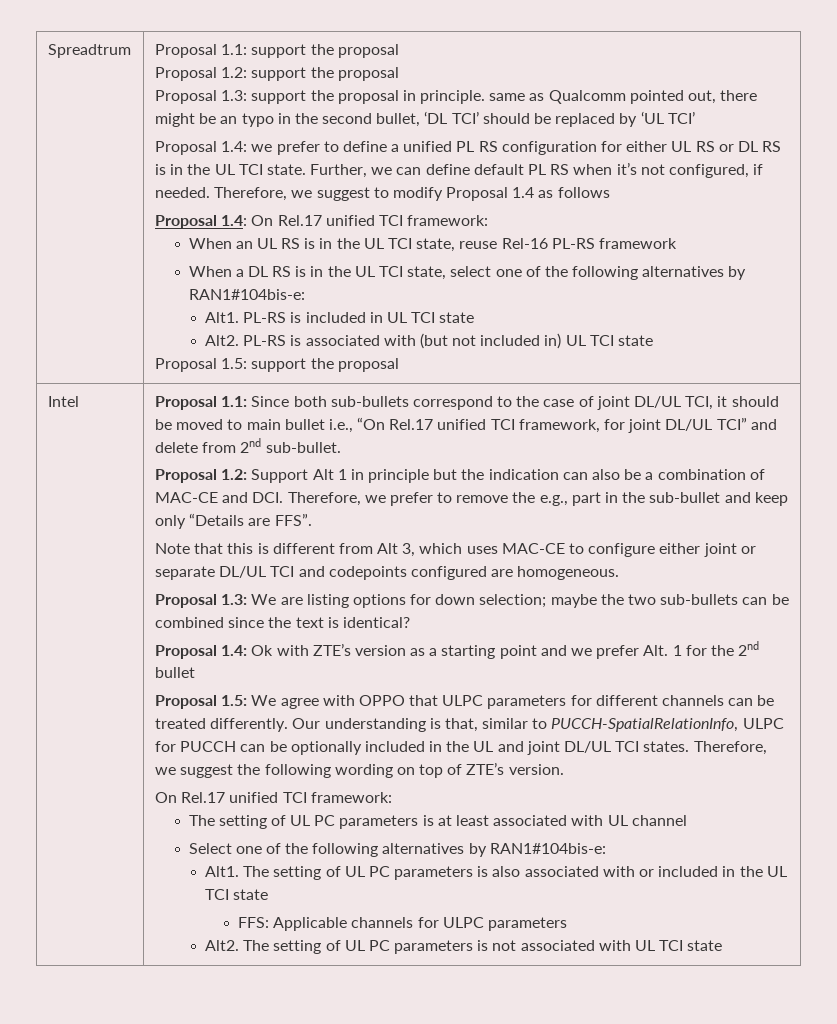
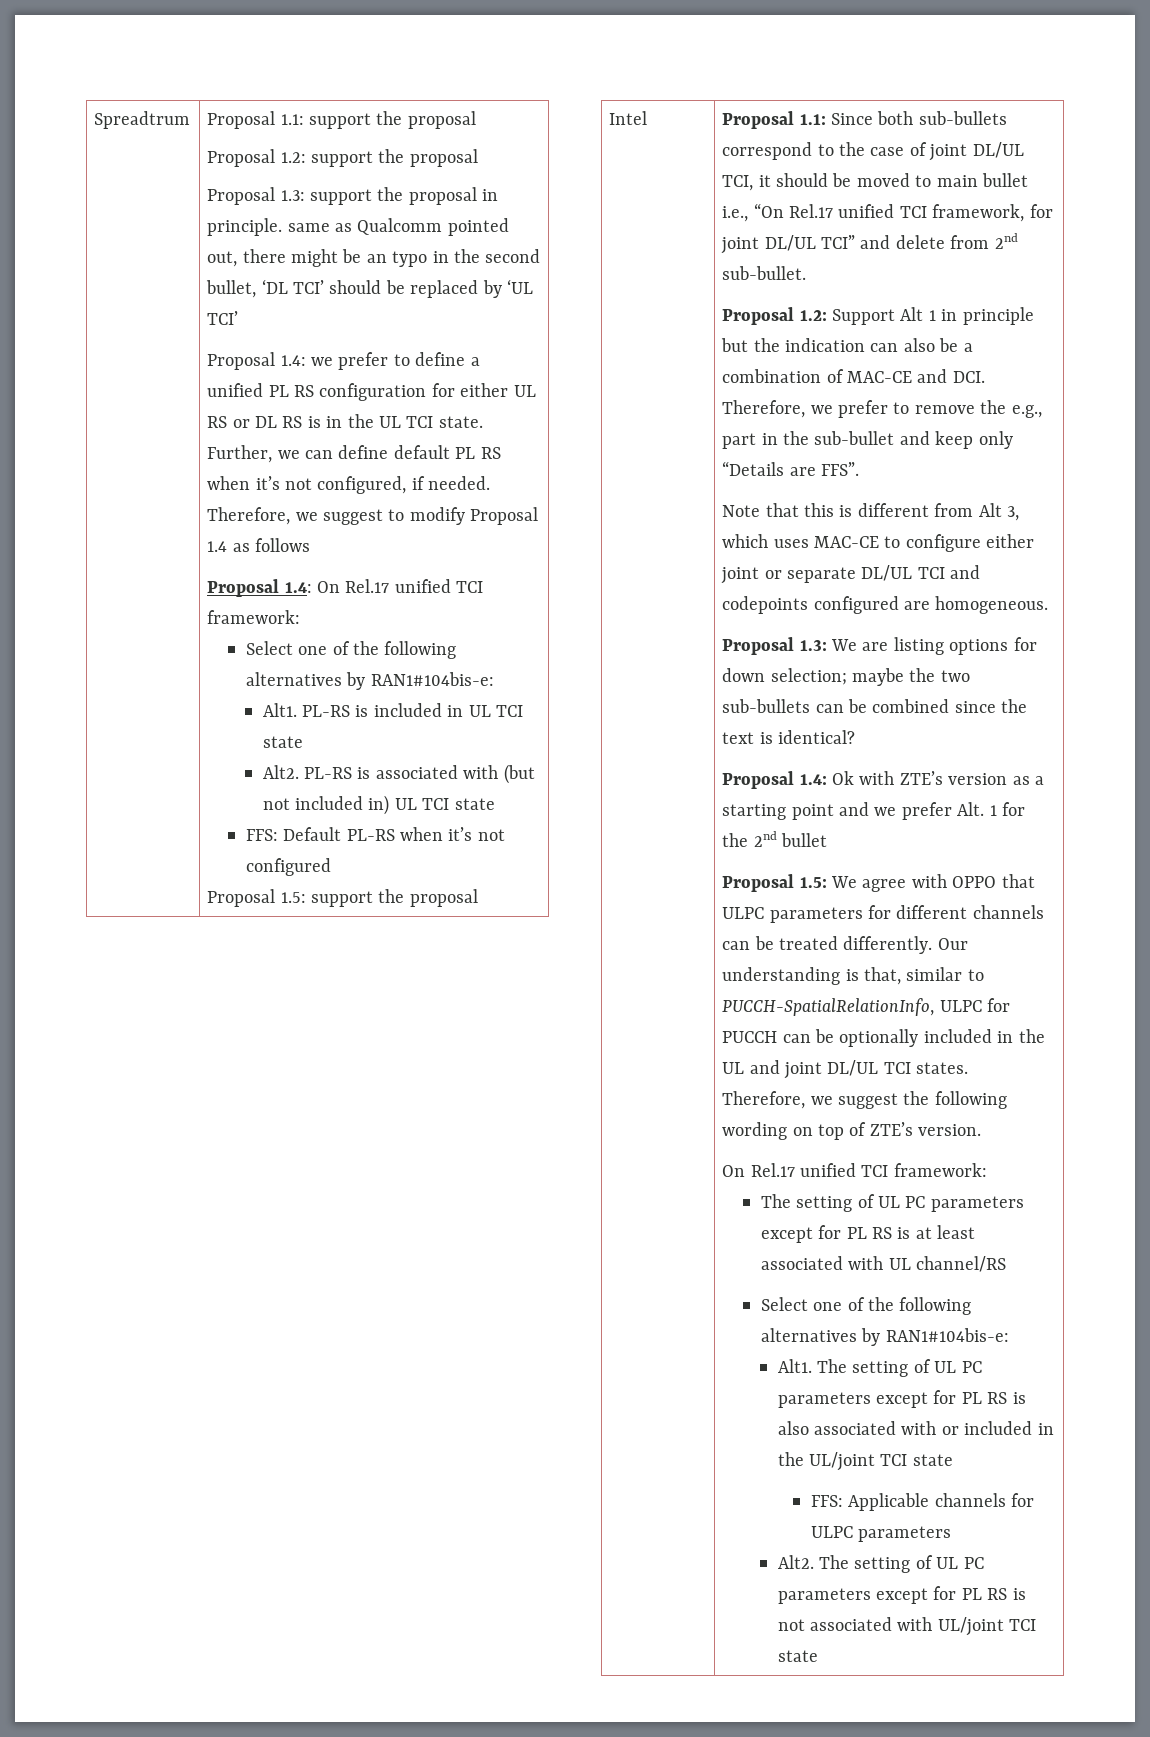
[188,238,677,252] [188,266,492,280] When an UL RS is in the UL TCI state, reuse Rel-16 PL-RS framework // When a DL RS is in the UL TCI state, select -> [245,641,293,655] Select
(654, 340) none -> [245,827,505,841] [245,858,331,876] // FFS: Default PL-RS when it’s not configured
(419, 822) none -> [760,1225,893,1243] except for PL RS
[631,815,687,826] channel -> [916,1256,1007,1272] channel/RS
(474, 873) none -> [875,1390,1008,1408] except for PL RS
[766,866,787,877] UL -> [808,1452,875,1471] UL/joint
(474, 947) none -> [875,1586,1008,1604] except for PL RS
[635,940,656,951] UL -> [937,1617,1004,1636] UL/joint

